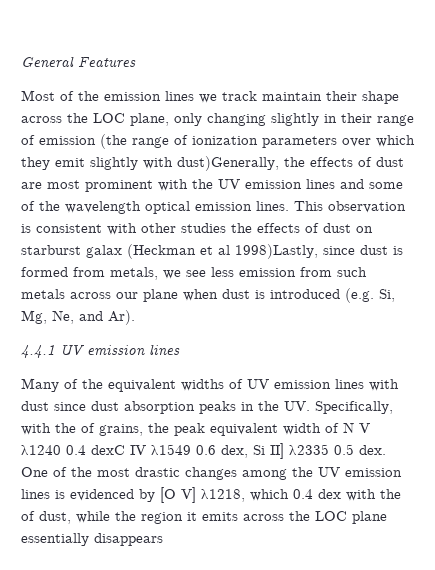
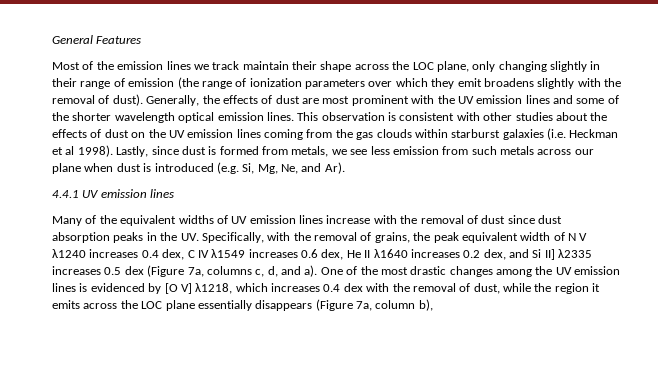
(85, 162) none -> [483,78,534,87] broadens
[177,156,279,171] dust)Generally, -> [604,78,621,87] [52,94,200,106] the removal of dust). Generally,
(60, 206) none -> [72,112,112,121] shorter
(226, 228) none -> [555,112,588,121] about
[21,244,318,259] starburst galax (Heckman et al 1998)Lastly, -> [148,128,619,140] [52,145,149,157] the UV emission lines coming from the gas clouds within starburst galaxies (i.e. Heckman et al 1998). Lastly,
[369,379,399,391] with -> [326,215,478,224] increase with the removal of
(76, 428) none -> [314,232,357,241] removal
[66,445,125,455] 0.4 dexC -> [89,249,195,260] increases 0.4 dex, C
(191, 449) none -> [248,249,298,258] increases
[253,443,386,459] Si II] λ2335 0.5 dex. -> [346,249,593,260] [52,265,318,277] He II λ1640 increases 0.2 dex, and Si II] λ2335 increases 0.5 dex (Figure 7a, columns c, d, and a).
(289, 495) none -> [271,283,320,292] increases
(401, 494) none -> [412,283,456,292] removal
(163, 539) none -> [315,299,433,311] (Figure 7a, column b),

